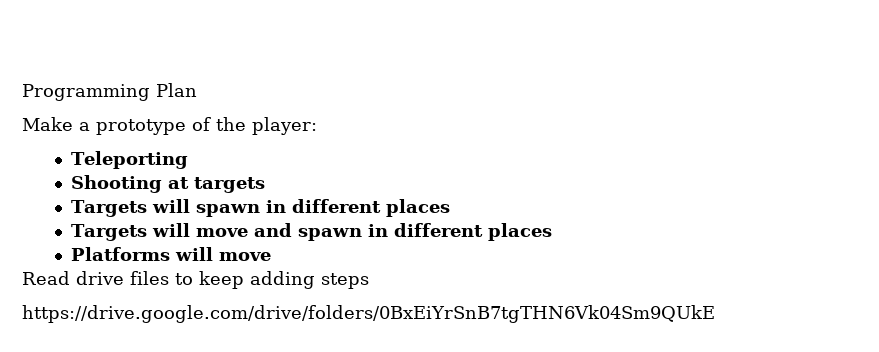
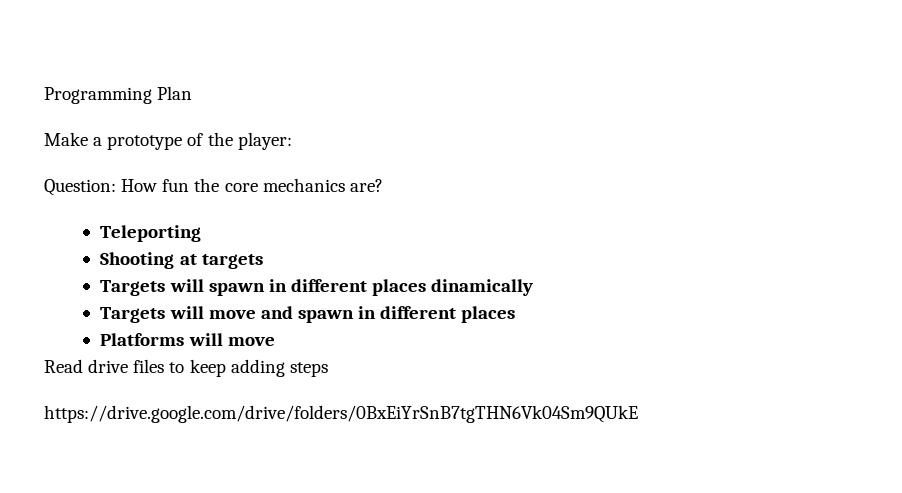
(317, 126) none -> [44,178,383,196] // Question: How fun the core mechanics are?
(451, 208) none -> [431,279,534,296] dinamically

